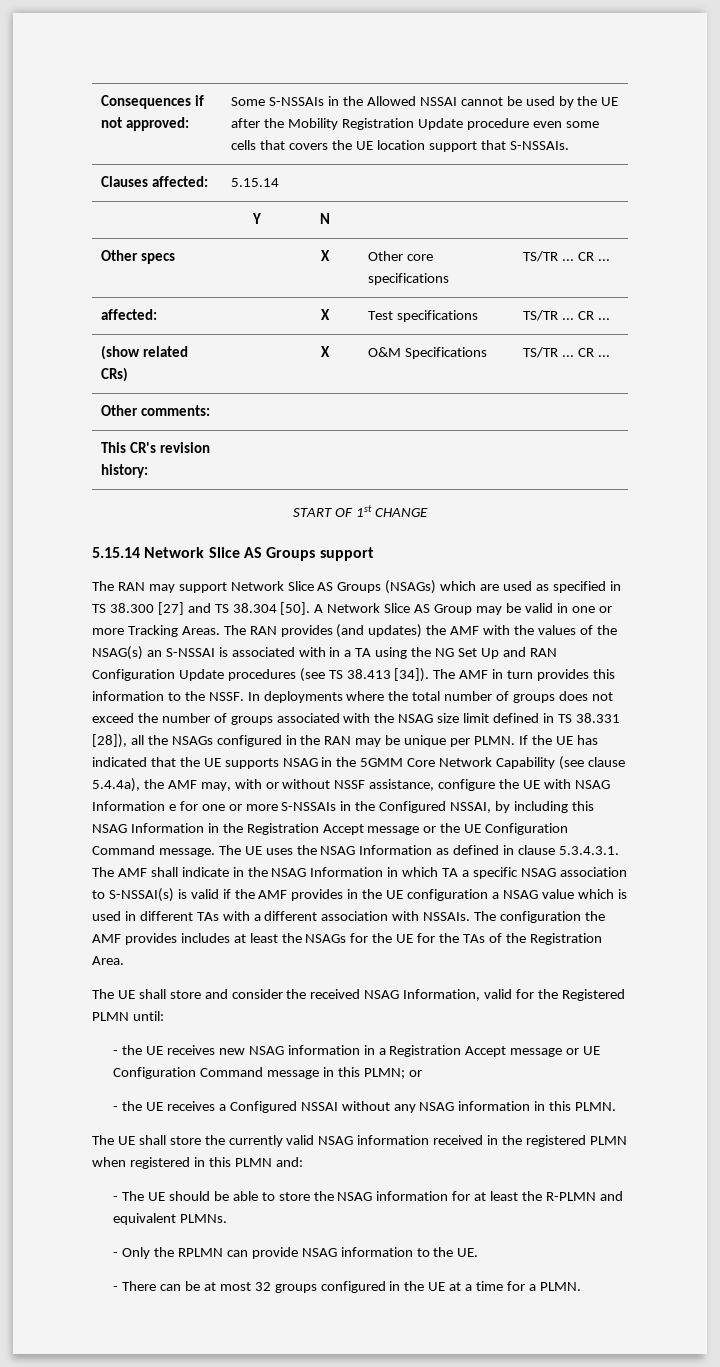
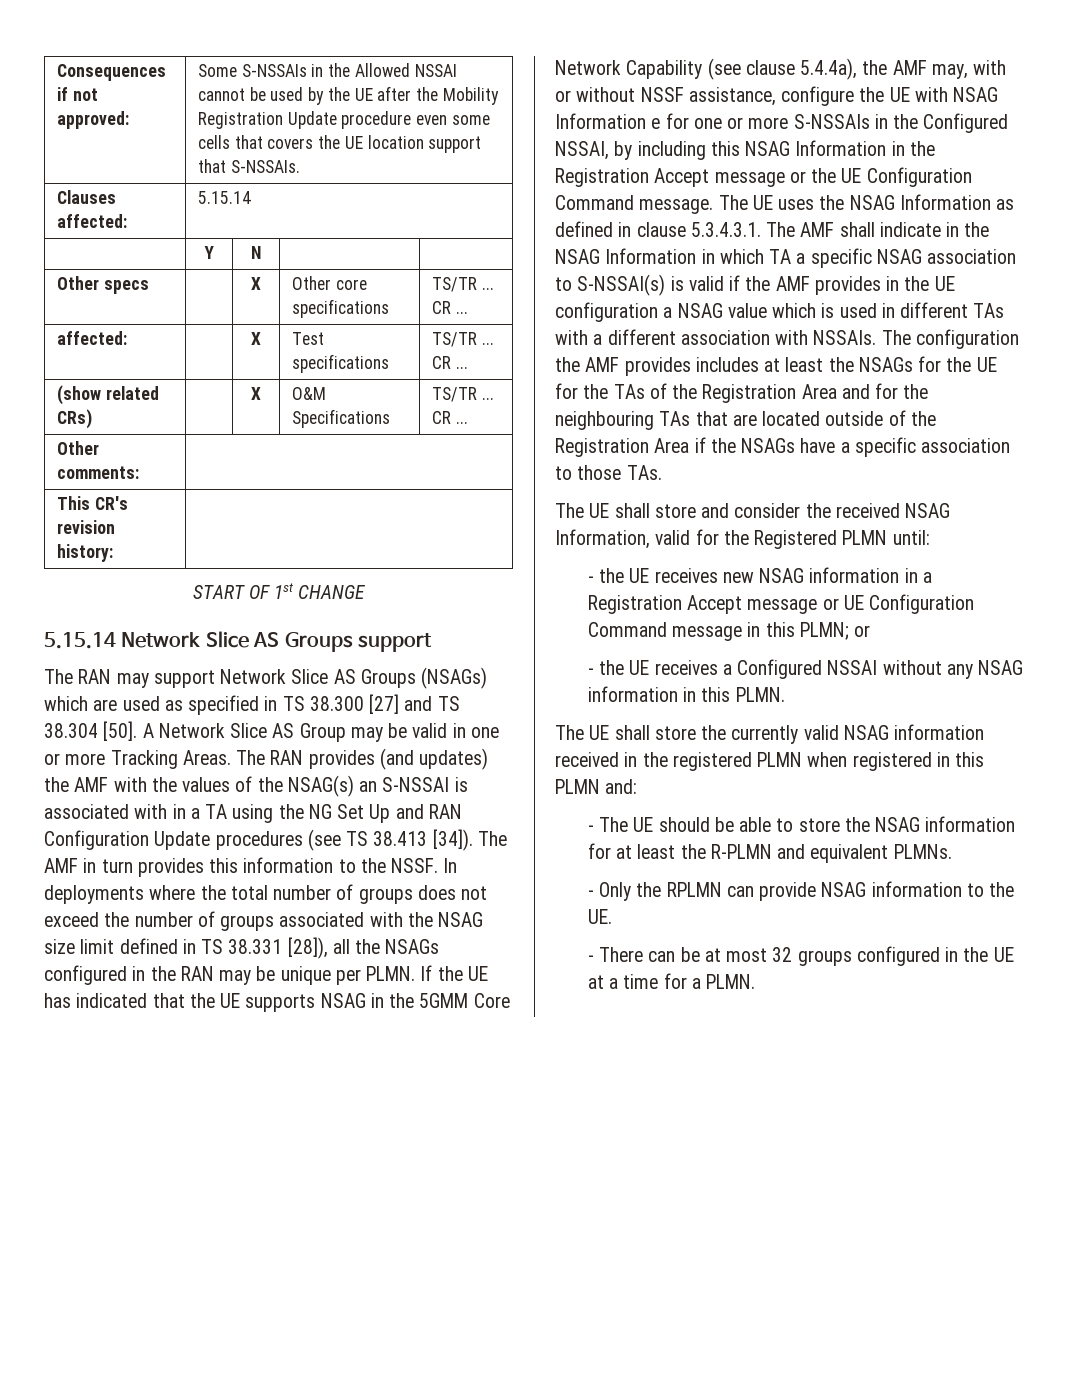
[92,956,124,965] Area. -> [801,383,929,399] [555,410,936,430] [555,437,1011,457] [555,465,662,480] Area and for the neighbouring TAs that are located outside of the Registration Area if the NSAGs have a specific association to those TAs.

